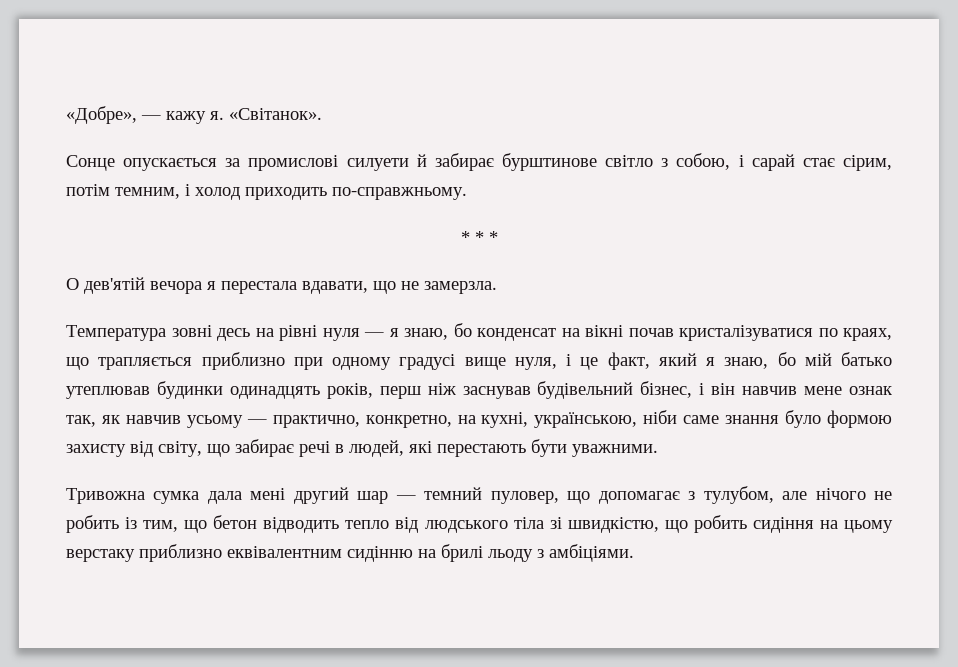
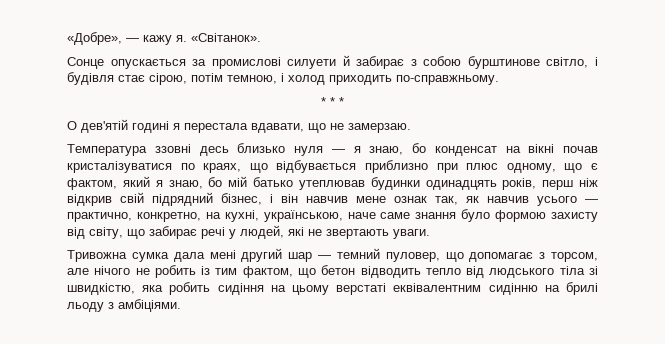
[502,153,892,171] [66,184,180,199] бурштинове світло з собою, і сарай стає сірим, потім темним, -> [410,56,598,69] [67,72,277,85] з собою бурштинове світло, і будівля стає сірою, потім темною,
[150,281,202,294] вечора -> [132,121,169,133] годині
[424,281,497,294] замерзла. -> [348,123,411,133] замерзаю.
[171,325,317,341] зовні десь на рівні -> [154,143,286,156] ззовні десь близько
[98,357,193,370] трапляється -> [276,160,357,173] відбувається
[332,352,650,370] одному градусі вище нуля, і це факт, -> [466,163,599,173] [67,178,117,190] плюс одному, що є фактом,
[462,381,634,399] заснував будівельний -> [67,192,213,206] відкрив свій підрядний
[186,415,243,428] усьому -> [537,196,577,206] усього
[643,410,678,424] ніби -> [347,212,376,219] наче
[335,444,344,453] в -> [229,229,236,239] у
[437,439,658,457] перестають бути уважними. -> [308,229,430,239] не звертають уваги.
[703,486,774,504] тулубом, -> [550,252,598,262] торсом,
[143,520,179,532] тим, -> [215,266,293,278] тим фактом,
[664,520,688,533] що -> [142,285,164,292] яка
[66,544,222,562] верстаку приблизно -> [336,283,387,295] верстаті

